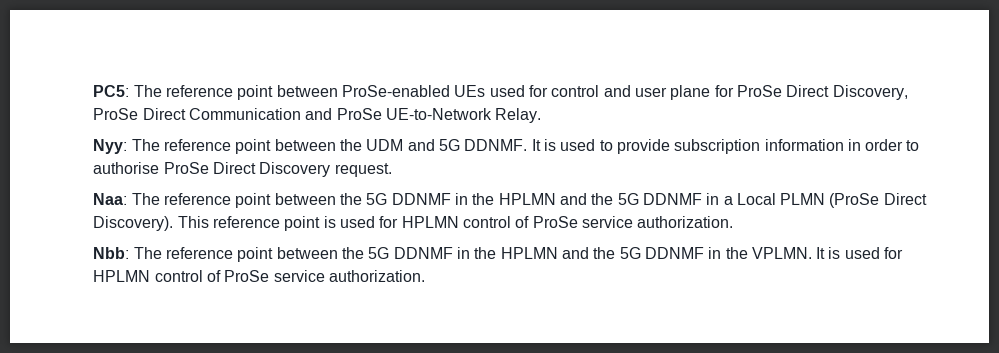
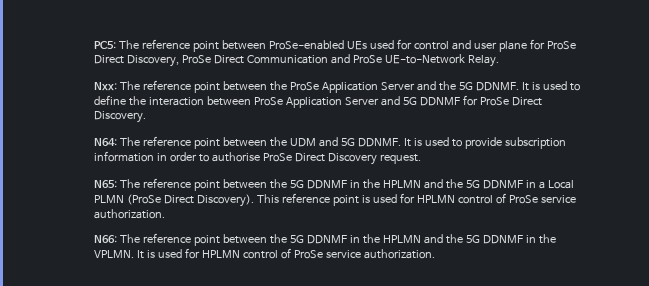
[93,139,128,154] Nyy: -> [94,80,580,93] [94,95,542,108] [94,111,147,123] [94,138,118,146] Nxx: The reference point between the ProSe Application Server and the 5G DDNMF. It is used to define the interaction between ProSe Application Server and 5G DDNMF for ProSe Direct Discovery. // N64:
[93,193,128,205] Naa: -> [94,180,118,188] N65:
[93,247,130,259] Nbb: -> [94,235,118,243] N66:

